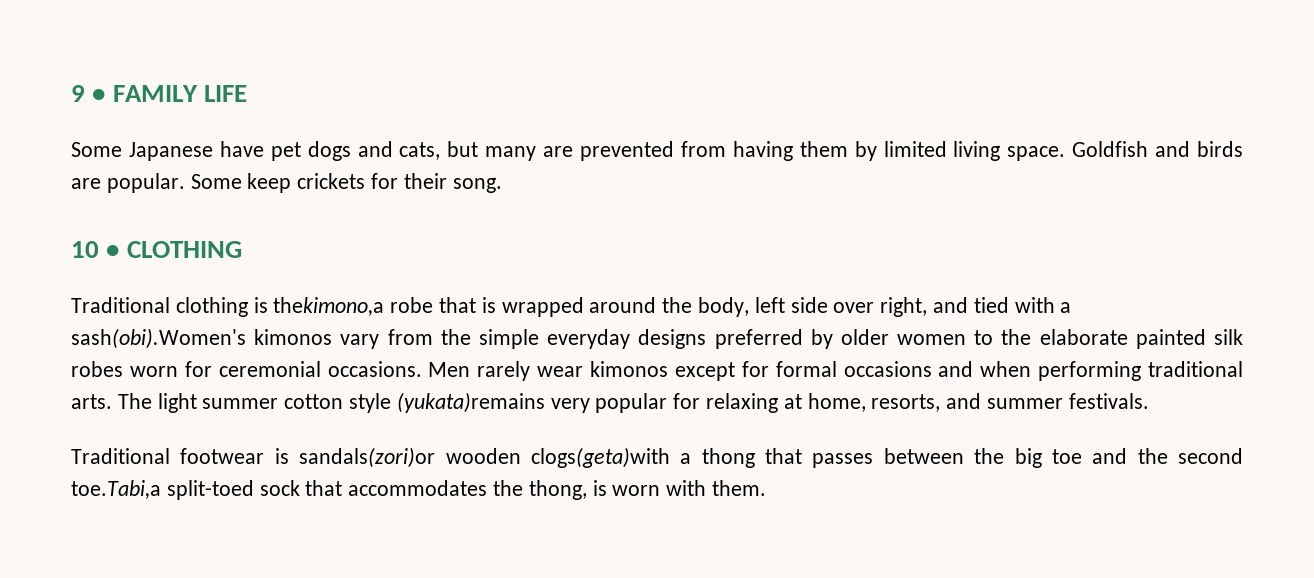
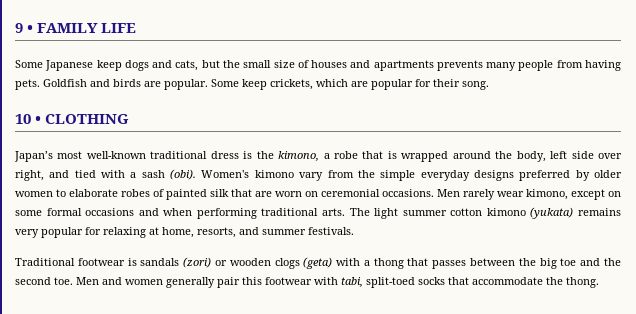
[219,141,301,161] have pet -> [96,60,122,71] keep
[485,141,1066,161] many are prevented from having them by limited living space. -> [222,60,621,71] [15,79,40,90] the small size of houses and apartments prevents many people from having pets.
[297,173,366,189] crickets -> [270,79,413,90] crickets, which are popular
[71,297,385,317] Traditional clothing is thekimono,a -> [14,151,330,162] Japan’s most well-known traditional dress is the kimono, a
[71,328,333,349] sash(obi).Women's kimonos -> [141,169,294,180] sash (obi). Women's kimono
[1001,329,1243,349] [71,361,212,377] the elaborate painted silk robes worn for -> [69,189,318,200] elaborate robes of painted silk that are worn on
[590,361,769,381] kimonos except for -> [526,189,621,200] [15,210,42,216] kimono, except on some
[349,392,545,413] style (yukata)remains -> [486,207,621,219] kimono (yukata) remains
[299,447,670,468] sandals(zori)or wooden clogs(geta)with -> [140,257,361,269] sandals (zori) or wooden clogs (geta) with
[71,480,767,500] toe.Tabi,a split-toed sock that accommodates the thong, is worn with them. -> [54,277,599,288] toe. Men and women generally pair this footwear with tabi, split-toed socks that accommodate the thong.

